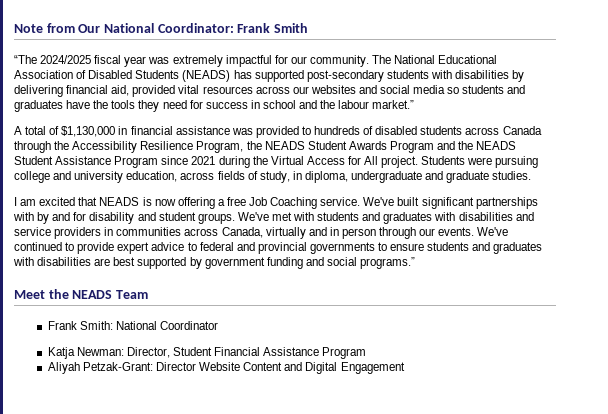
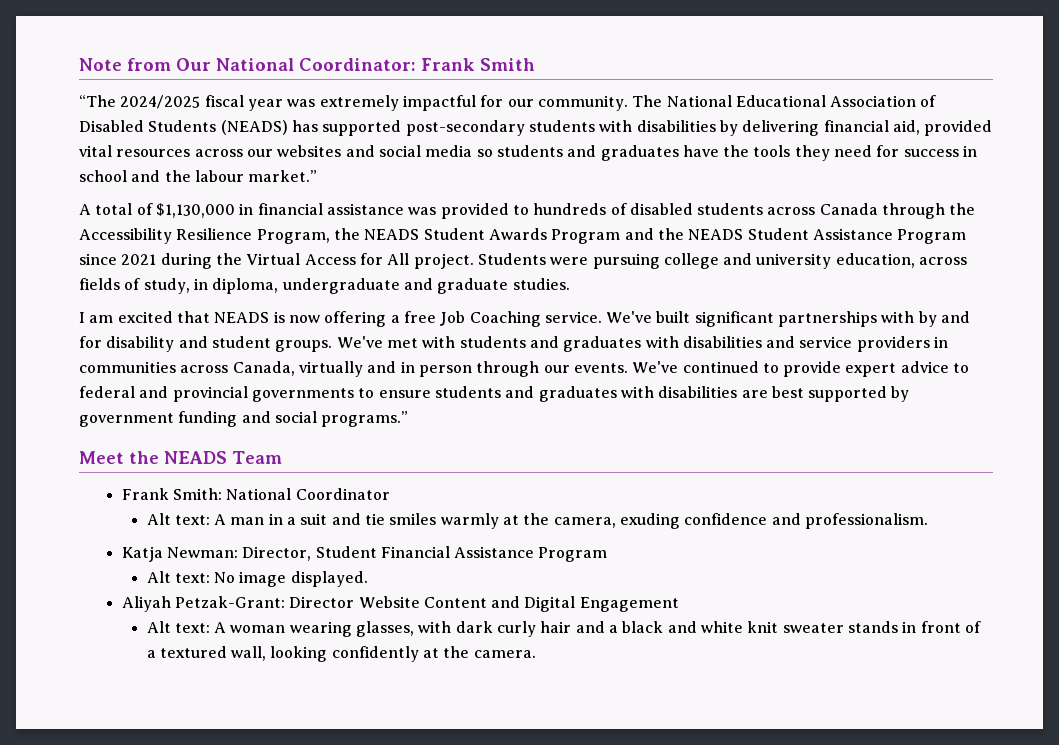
(219, 325) none -> [146,513,928,529] // Alt text: A man in a suit and tie smiles warmly at the camera, exuding confidence and professionalism.
(367, 353) none -> [146,571,368,587] // Alt text: No image displayed.
(405, 368) none -> [146,621,981,637] [146,646,536,662] // Alt text: A woman wearing glasses, with dark curly hair and a black and white knit sweater stands in front of a textured wall, looking confidently at the camera.

